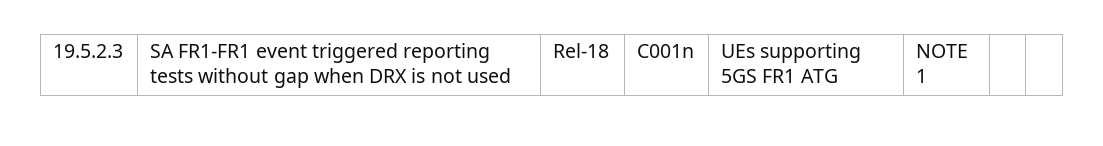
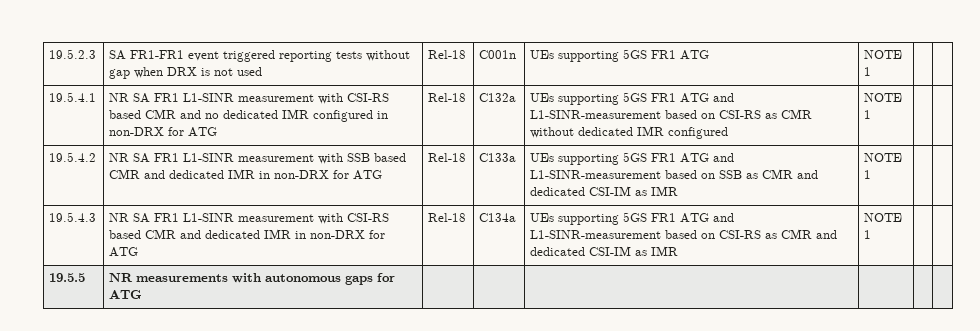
(928, 76) none -> [49,92,97,102] [109,93,390,104] [109,109,389,122] [109,127,218,137] [428,93,467,102] [479,93,517,102] [530,92,735,105] [530,109,813,119] [530,126,729,139] [864,93,903,102] [864,110,872,119] [49,152,97,162] [109,153,407,164] [109,169,383,180] [428,153,467,162] [479,153,517,162] [530,152,735,165] [530,169,819,179] [530,186,679,196] [864,153,903,162] [864,170,872,179] [49,212,97,222] [109,213,390,224] [109,229,386,239] [109,247,139,257] [428,213,467,222] [479,213,517,222] [530,212,735,225] [530,229,838,239] [530,246,679,256] [864,213,903,222] [864,230,872,239] [49,273,86,282] [109,273,396,285] [109,290,143,299] // 19.5.4.1 | NR SA FR1 L1-SINR measurement with CSI-RS based CMR and no dedicated IMR configured in non-DRX for ATG | Rel-18 | C132a | UEs supporting 5GS FR1 ATG and L1-SINR-measurement based on CSI-RS as CMR without dedicated IMR configured | NOTE 1 | | // 19.5.4.2 | NR SA FR1 L1-SINR measurement with SSB based CMR and dedicated IMR in non-DRX for ATG | Rel-18 | C133a | UEs supporting 5GS FR1 ATG and L1-SINR-measurement based on SSB as CMR and dedicated CSI-IM as IMR | NOTE 1 | | // 19.5.4.3 | NR SA FR1 L1-SINR measurement with CSI-RS based CMR and dedicated IMR in non-DRX for ATG | Rel-18 | C134a | UEs supporting 5GS FR1 ATG and L1-SINR-measurement based on CSI-RS as CMR and dedicated CSI-IM as IMR | NOTE 1 | | // 19.5.5 | NR measurements with autonomous gaps for ATG | | | | | |

